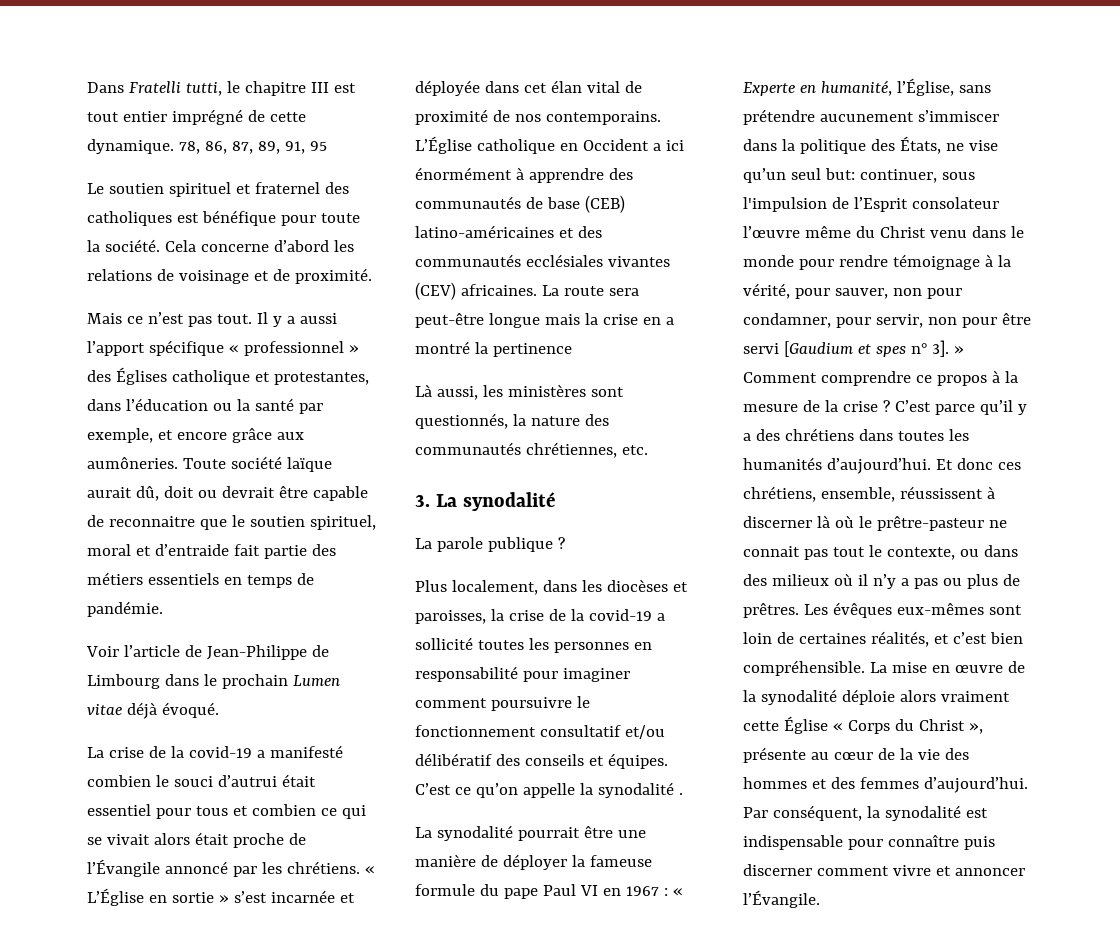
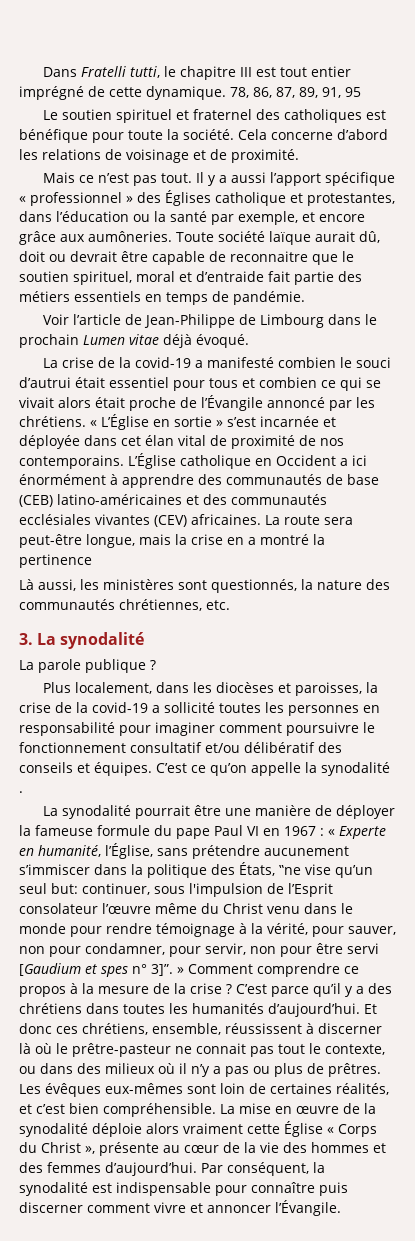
[488,313,540,328] longue -> [86,534,135,548] longue,
[945,143,964,151] ne -> [279,865,301,875] ‟ne
[931,340,949,357] 3]. -> [151,964,173,976] 3]”.

